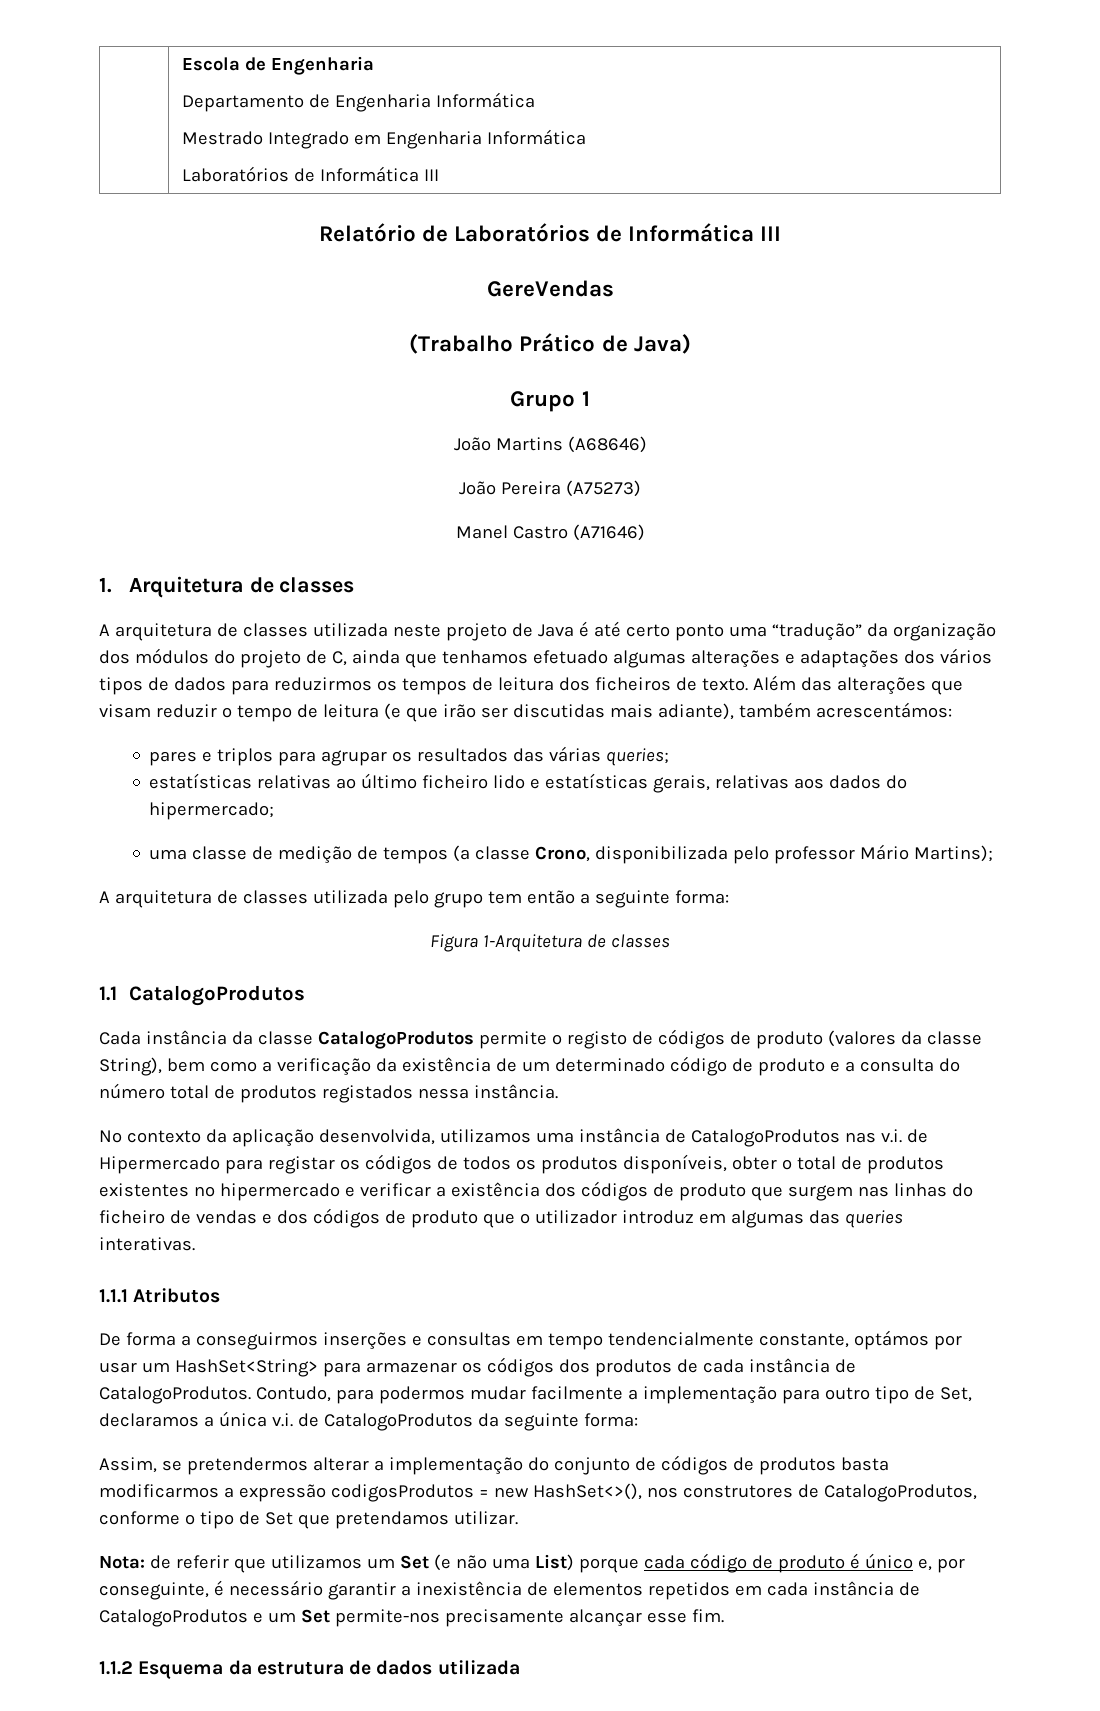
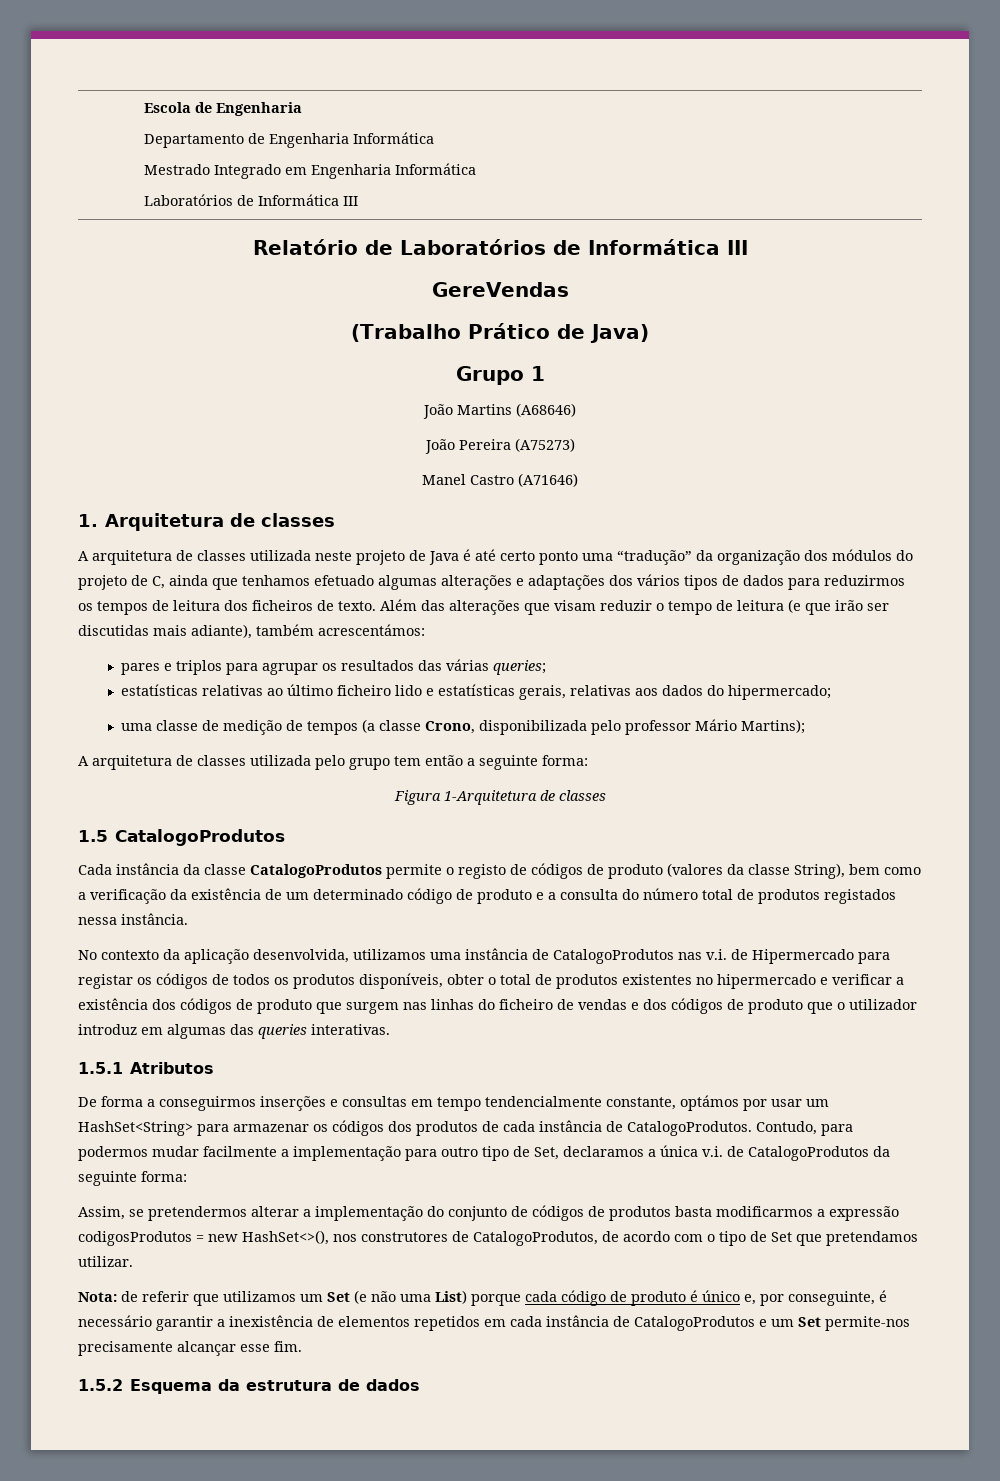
[99,986,117,1001] 1.1 -> [78,830,108,842] 1.5
[99,1289,128,1303] 1.1.1 -> [78,1062,123,1074] 1.5.1
[99,1511,180,1525] conforme -> [602,1231,703,1242] de acordo com
[99,1661,133,1675] 1.1.2 -> [78,1379,123,1391] 1.5.2
[437,1660,520,1675] utilizada -> (421, 1385) none

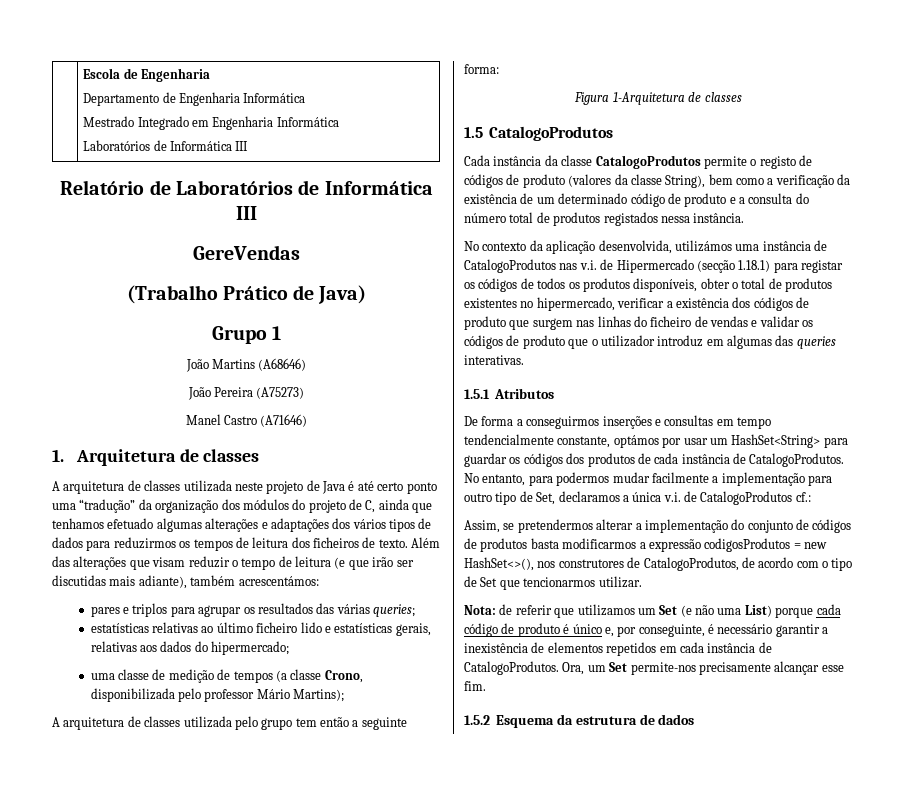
[353,949,426,960] utilizamos -> [674,240,732,252] utilizámos
(854, 956) none -> [696,260,771,273] (secção 1.18.1)
[717,974,828,989] hipermercado e -> [536,297,615,311] hipermercado,
[643,999,667,1010] dos -> [759,316,814,327] validar os
[233,1124,309,1132] armazenar -> [464,453,507,467] guardar
[756,1121,817,1135] Contudo, -> [464,473,526,486] No entanto,
[873,1146,890,1157] [78,1171,187,1186] da seguinte forma: -> [795,492,811,502] cf.:
[826,1231,918,1246] pretendamos -> [523,577,596,587] tencionarmos
[634,1316,767,1331] CatalogoProdutos e -> [464,661,585,675] CatalogoProdutos. Ora,

